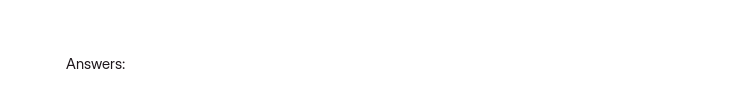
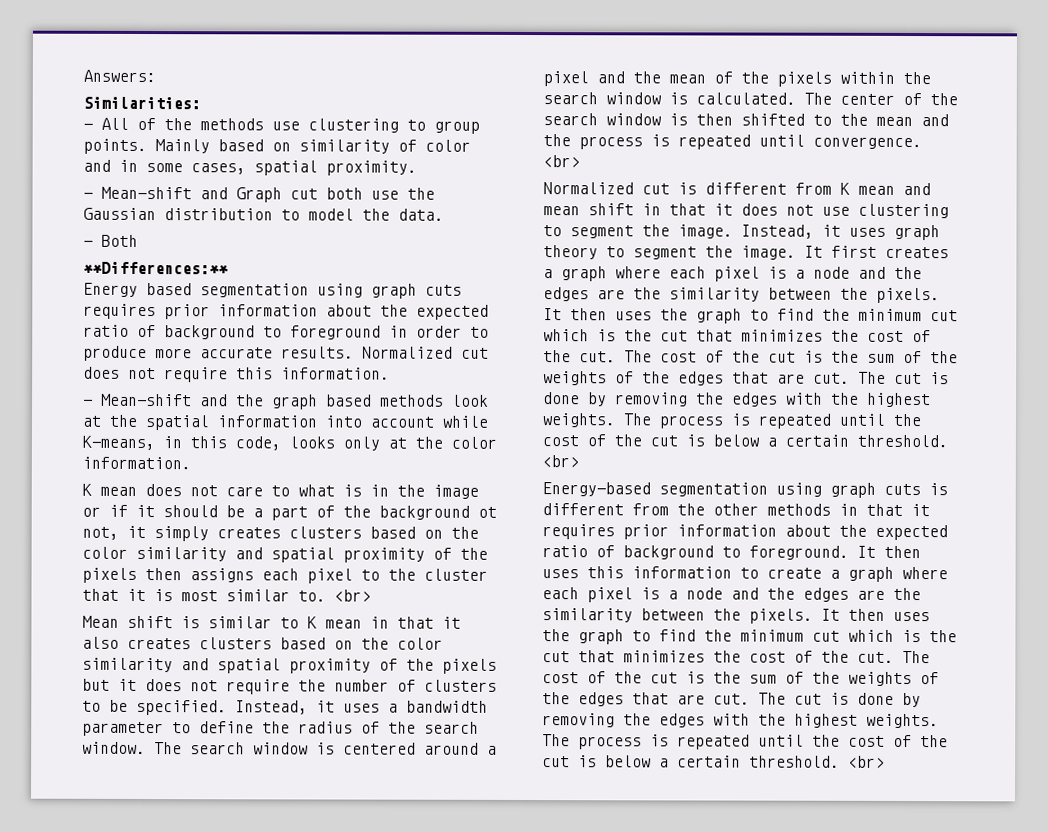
(125, 63) none -> [83,96,201,110] [83,117,480,134] [83,138,471,155] [83,159,417,176] [83,186,435,203] [83,207,444,221] [83,234,138,247] [83,261,229,275] [83,282,462,299] [83,303,489,320] [83,324,489,340] [83,345,489,362] [83,366,390,383] [83,393,489,410] [82,414,489,431] [82,435,497,451] [82,456,191,470] [82,483,479,499] [82,504,497,521] [82,525,479,542] [82,546,488,563] [82,567,488,584] [82,588,371,602] [82,615,461,629] [82,636,443,650] [82,657,497,674] [82,678,497,695] [82,699,488,716] [82,721,479,737] [82,741,497,755] [543,71,931,87] [543,92,958,106] [543,113,949,127] [543,134,922,150] [543,155,580,168] [543,182,931,196] [543,203,949,219] [543,224,940,241] [543,245,949,260] [543,266,922,282] [543,287,940,304] [543,308,958,324] [543,329,931,343] [543,350,958,364] [543,371,949,386] [543,392,931,408] [542,413,922,429] [542,434,948,448] [542,455,579,468] [542,482,948,498] [542,503,930,517] [542,524,948,541] [542,545,921,560] [542,566,948,582] [542,587,921,603] [542,608,930,624] [542,629,957,645] [542,650,930,664] [542,671,939,687] [542,692,921,708] [542,713,939,729] [542,734,948,750] [542,755,885,768] // Similarities: // - All of the methods use clustering to group points. Mainly based on similarity of color and in some cases, spatial proximity. // - Mean-shift and Graph cut both use the Gaussian distribution to model the data. // - Both // **Differences:** // Energy based segmentation using graph cuts requires prior information about the expected ratio of background to foreground in order to produce more accurate results. Normalized cut does not require this information. // - Mean-shift and the graph based methods look at the spatial information into account while K-means, in this code, looks only at the color information. // K mean does not care to what is in the image or if it should be a part of the background ot not, it simply creates clusters based on the color similarity and spatial proximity of the pixels then assigns each pixel to the cluster that it is most similar to. <br> // Mean shift is similar to K mean in that it also creates clusters based on the color similarity and spatial proximity of the pixels but it does not require the number of clusters to be specified. Instead, it uses a bandwidth parameter to define the radius of the search window. The search window is centered around a pixel and the mean of the pixels within the search window is calculated. The center of the search window is then shifted to the mean and the process is repeated until convergence. <br> // Normalized cut is different from K mean and mean shift in that it does not use clustering to segment the image. Instead, it uses graph theory to segment the image. It first creates a graph where each pixel is a node and the edges are the similarity between the pixels. It then uses the graph to find the minimum cut which is the cut that minimizes the cost of the cut. The cost of the cut is the sum of the weights of the edges that are cut. The cut is done by removing the edges with the highest weights. The process is repeated until the cost of the cut is below a certain threshold. <br> // Energy-based segmentation using graph cuts is different from the other methods in that it requires prior information about the expected ratio of background to foreground. It then uses this information to create a graph where each pixel is a node and the edges are the similarity between the pixels. It then uses the graph to find the minimum cut which is the cut that minimizes the cost of the cut. The cost of the cut is the sum of the weights of the edges that are cut. The cut is done by removing the edges with the highest weights. The process is repeated until the cost of the cut is below a certain threshold. <br>

